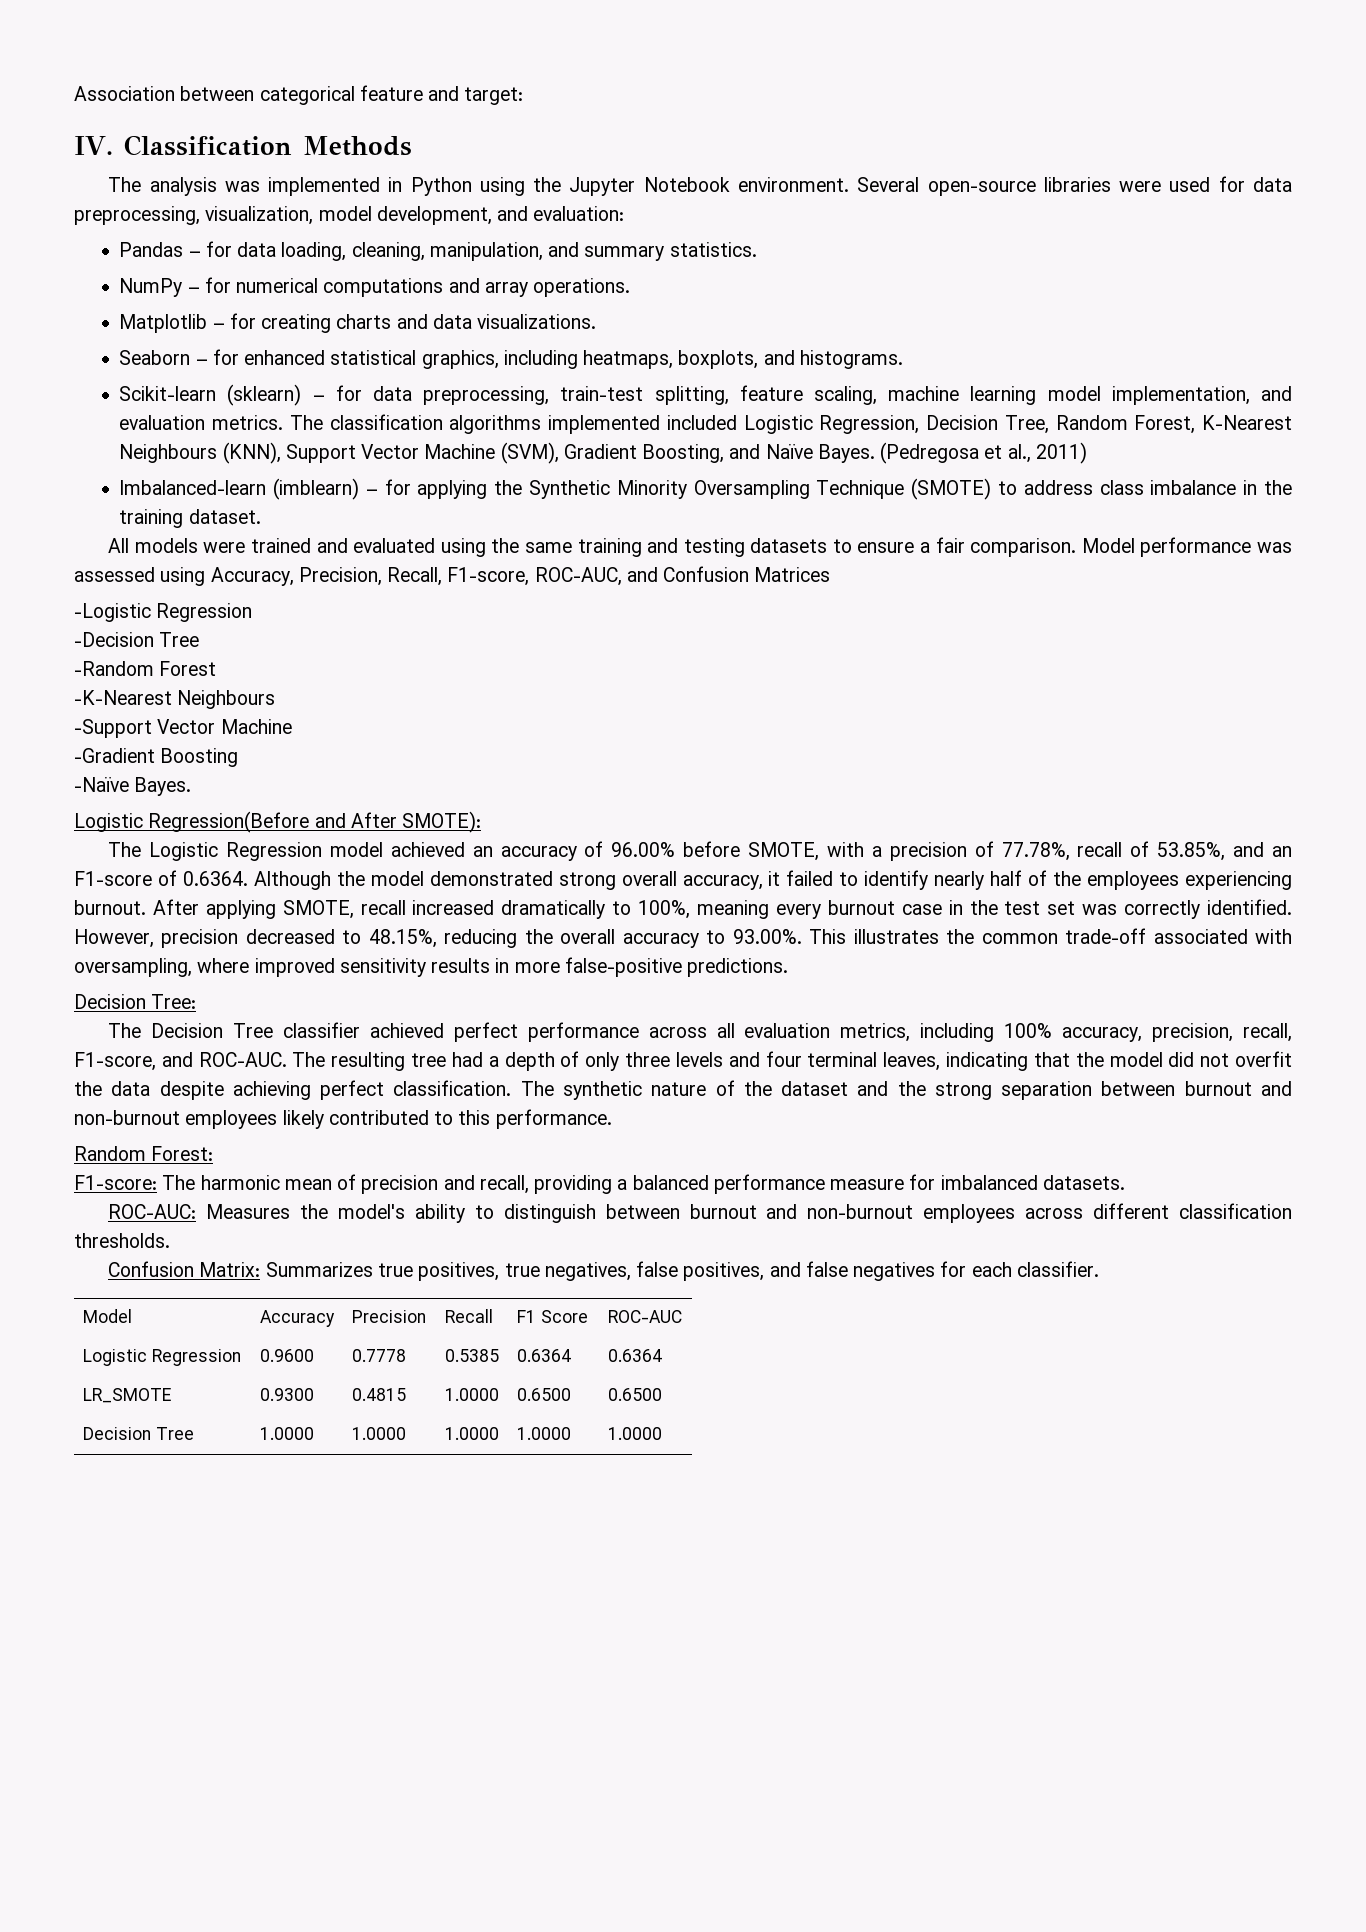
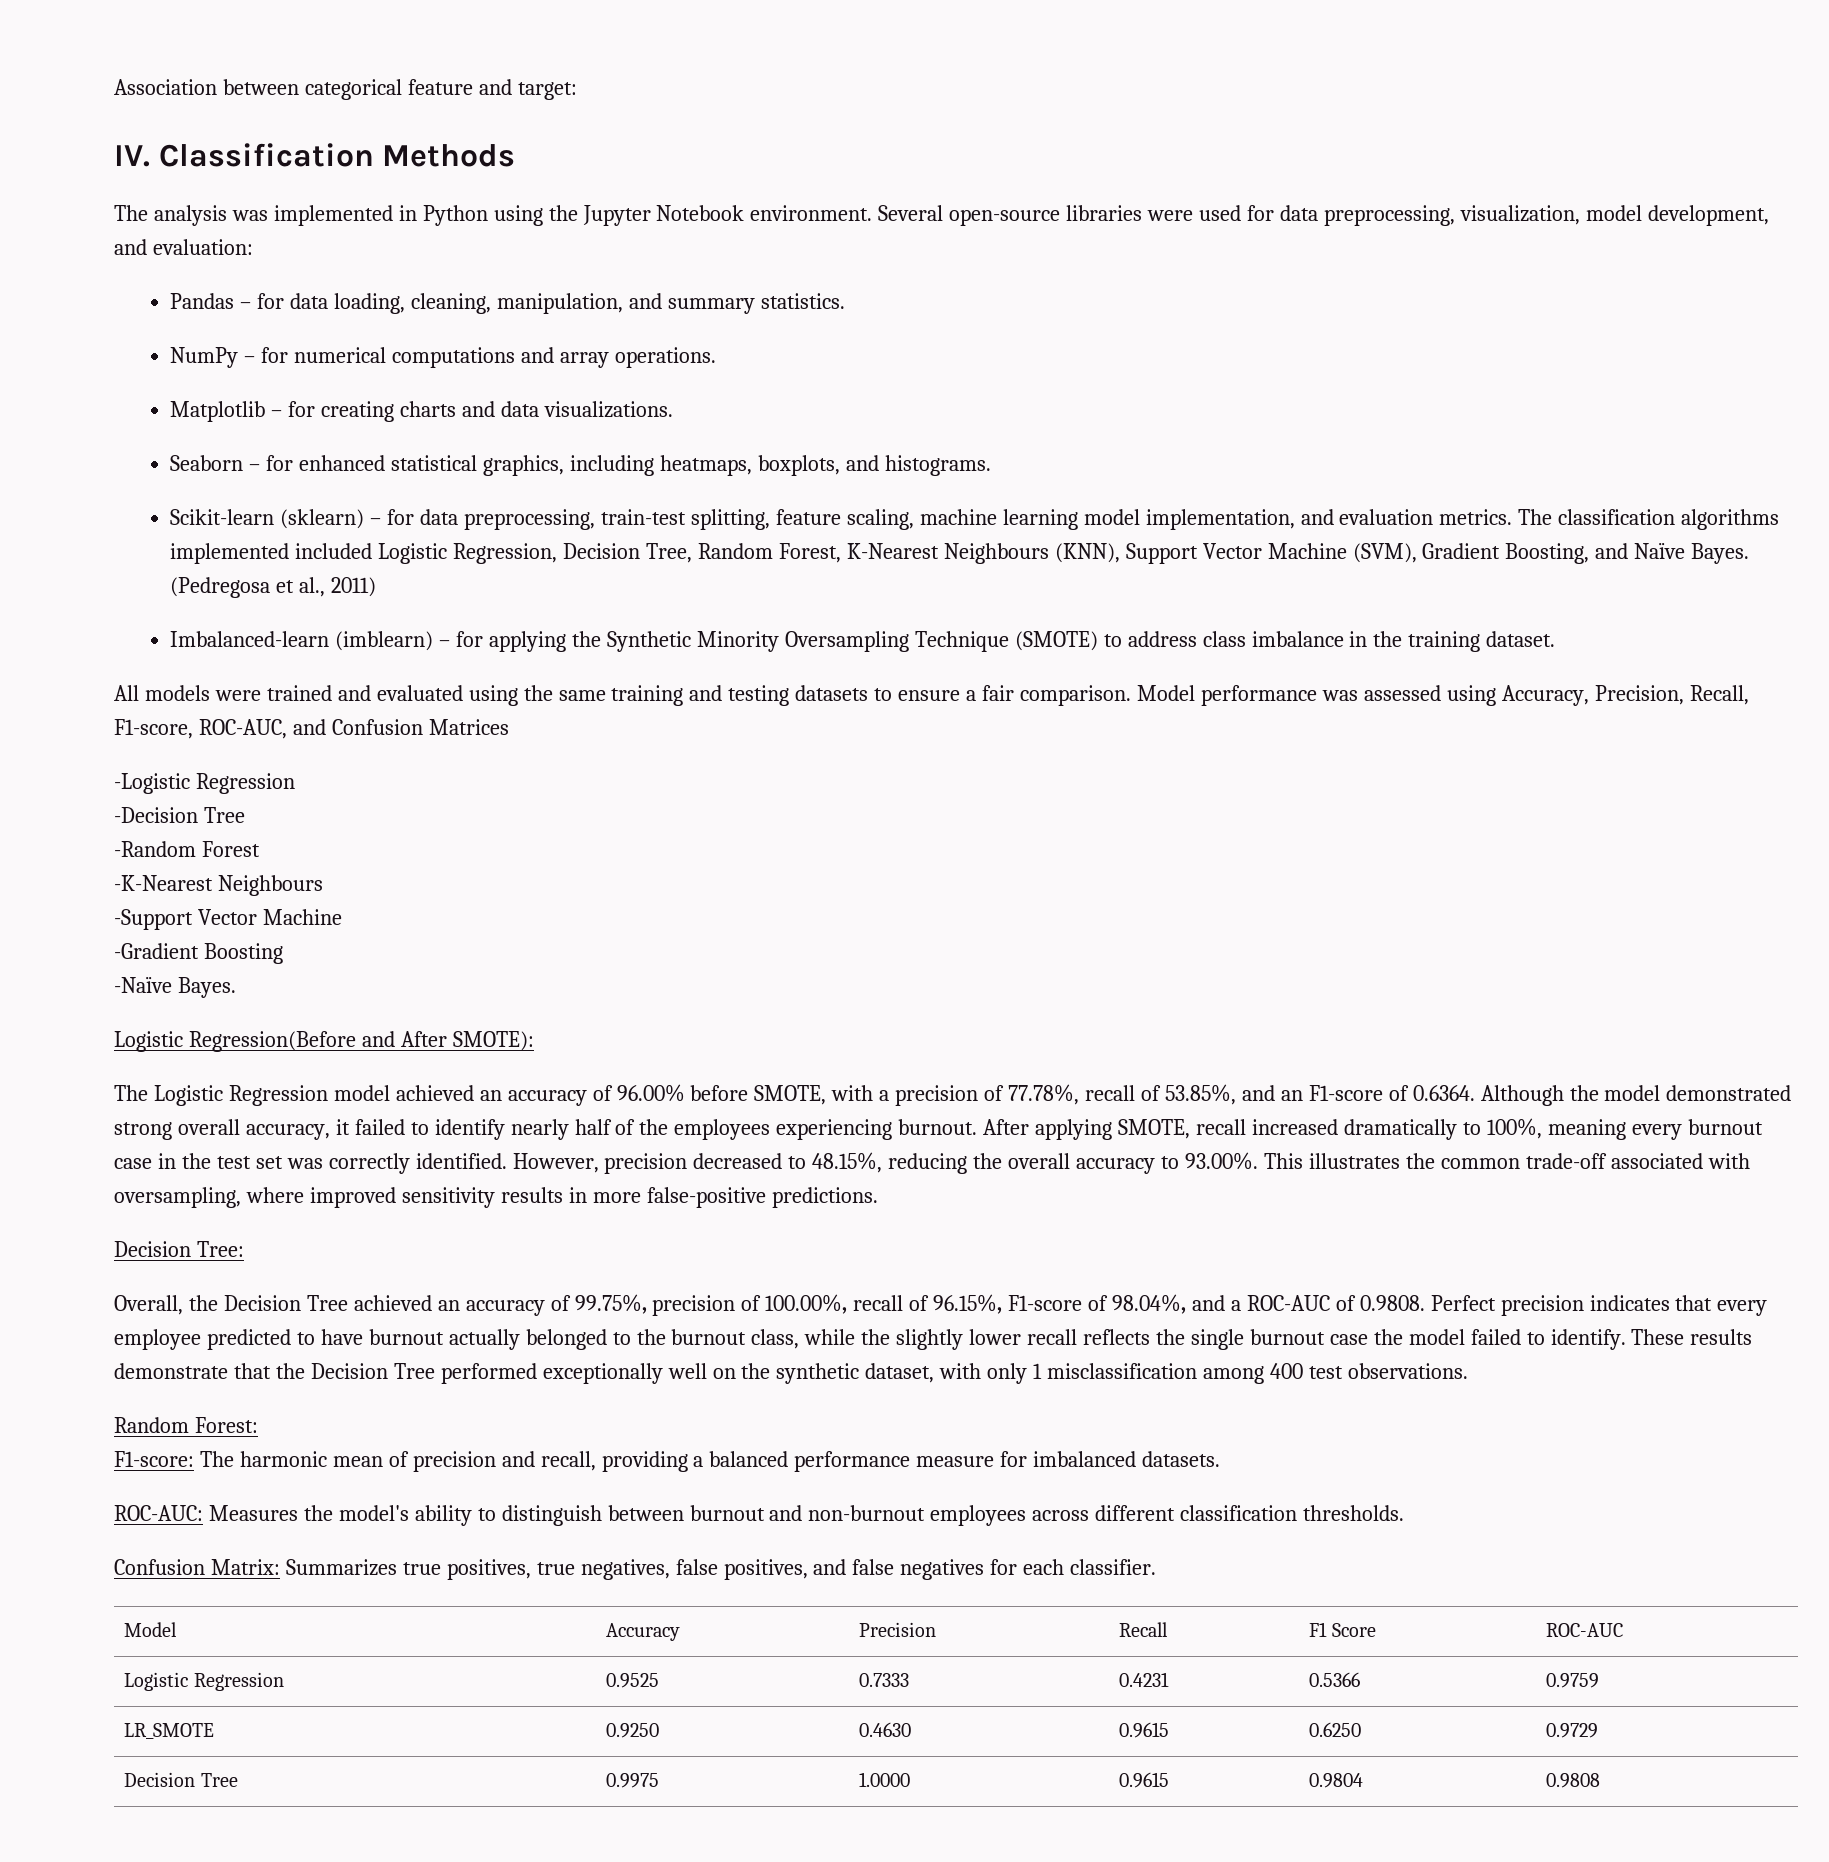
[108,1022,1293,1042] [74,1051,1293,1071] [74,1080,1293,1100] [74,1109,612,1129] The Decision Tree classifier achieved perfect performance across all evaluation metrics, including 100% accuracy, precision, recall, F1-score, and ROC-AUC. The resulting tree had a depth of only three levels and four terminal leaves, indicating that the model did not overfit the data despite achieving perfect classification. The synthetic nature of the dataset and the strong separation between burnout and non-burnout employees likely contributed to this performance. -> [114,1294,1768,1316] [114,1329,1753,1350] [114,1363,1468,1384] Overall, the Decision Tree achieved an accuracy of 99.75%, precision of 100.00%, recall of 96.15%, F1-score of 98.04%, and a ROC-AUC of 0.9808. Perfect precision indicates that every employee predicted to have burnout actually belonged to the burnout class, while the slightly lower recall reflects the single burnout case the model failed to identify. These results demonstrate that the Decision Tree performed exceptionally well on the synthetic dataset, with only 1 misclassification among 400 test observations.
[259,1349,314,1362] [351,1349,406,1362] [444,1349,499,1362] [516,1349,571,1362] [607,1349,662,1362] [82,1388,171,1403] [259,1388,314,1401] [351,1388,406,1401] [444,1388,499,1401] [516,1388,571,1401] [607,1388,662,1401] 0.9600 | 0.7778 | 0.5385 | 0.6364 | 0.6364 // LR_SMOTE | 0.9300 | 0.4815 | 1.0000 | 0.6500 | 0.6500 -> [606,1673,660,1688] [859,1673,910,1687] [1119,1672,1170,1687] [1309,1672,1361,1687] [1546,1673,1600,1688] [124,1723,215,1739] [606,1723,660,1738] [859,1722,912,1737] [1119,1722,1170,1738] [1309,1722,1362,1737] [1546,1723,1599,1738] 0.9525 | 0.7333 | 0.4231 | 0.5366 | 0.9759 // LR_SMOTE | 0.9250 | 0.4630 | 0.9615 | 0.6250 | 0.9729
[259,1427,314,1440] [351,1427,406,1440] [444,1427,499,1440] [516,1427,571,1440] [607,1427,662,1440] 1.0000 | 1.0000 | 1.0000 | 1.0000 | 1.0000 -> [606,1773,660,1788] [859,1772,911,1787] [1119,1772,1170,1788] [1309,1773,1364,1788] [1546,1773,1601,1788] 0.9975 | 1.0000 | 0.9615 | 0.9804 | 0.9808

